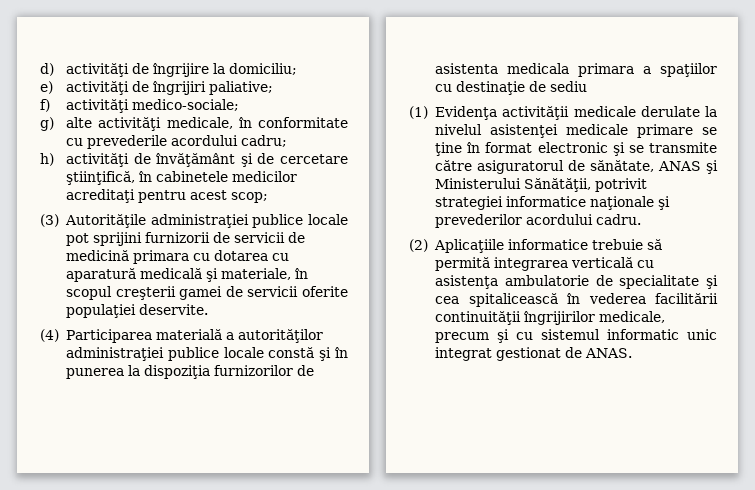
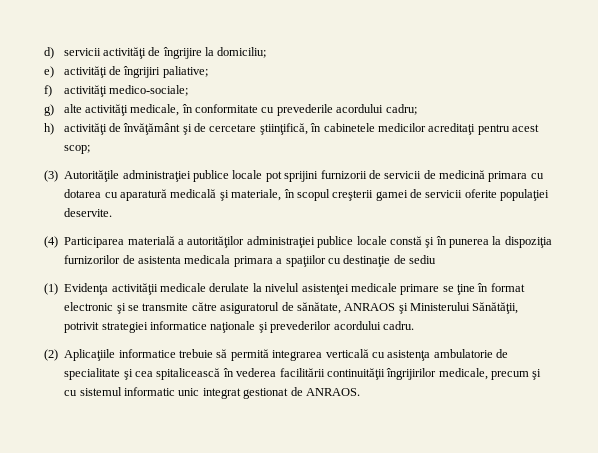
(54, 69) none -> [63,48,101,56] servicii
[658,161,702,171] ANAS -> [344,303,396,311] ANRAOS
[585,348,633,358] ANAS. -> [305,388,360,396] ANRAOS.

